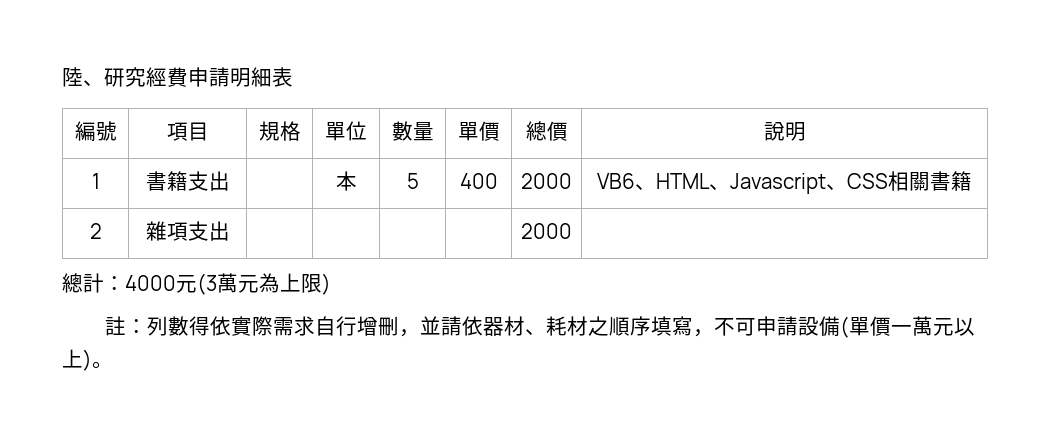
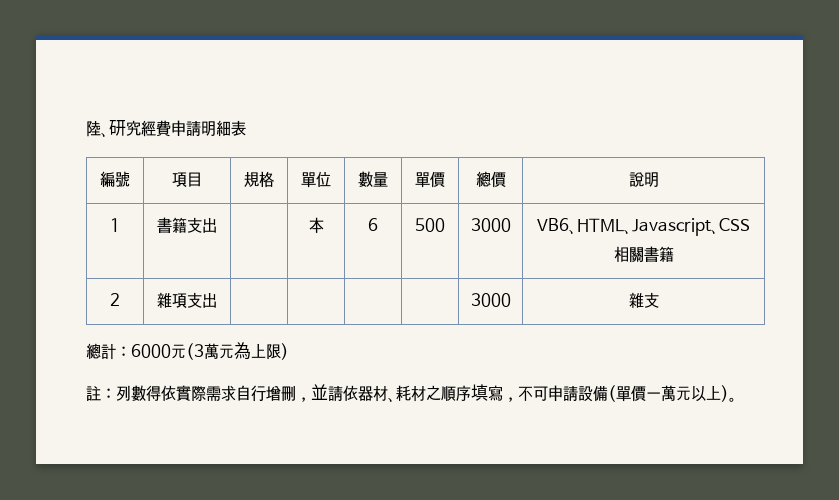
[406,173,419,189] [459,173,498,189] [521,173,572,189] 5 | 400 | 2000 -> [368,218,378,231] [415,218,445,232] [470,218,511,232] 6 | 500 | 3000
[521,223,572,239] 2000 | -> [470,293,511,307] [628,292,659,308] 3000 | 雜支
[125,275,176,291] 4000 -> [131,344,171,358] 6000

